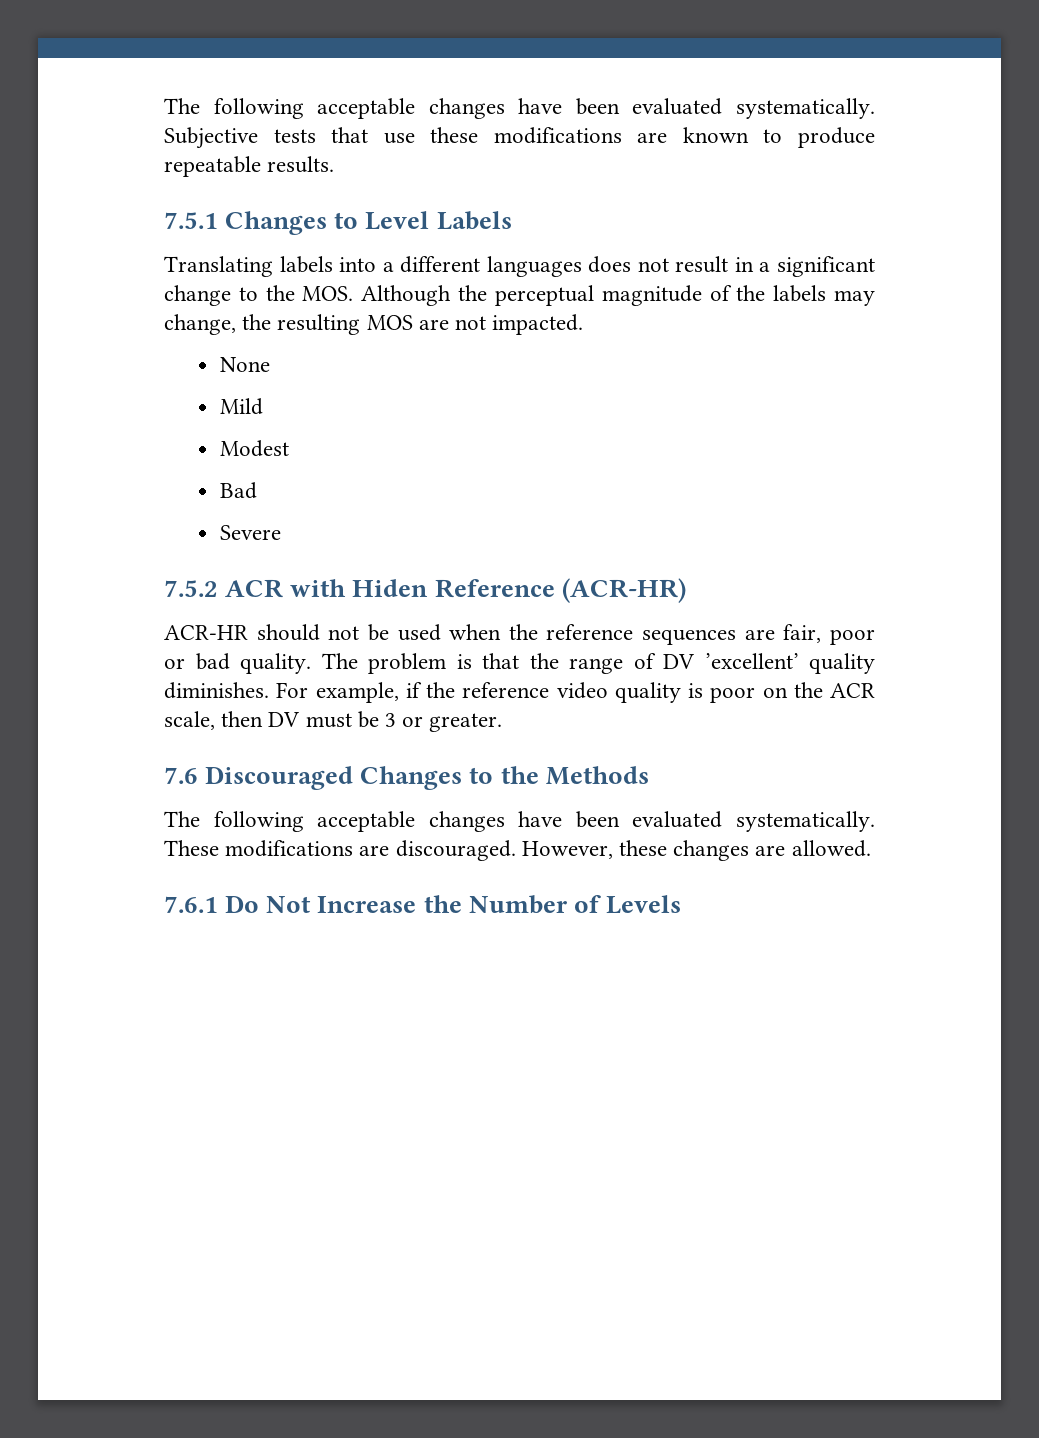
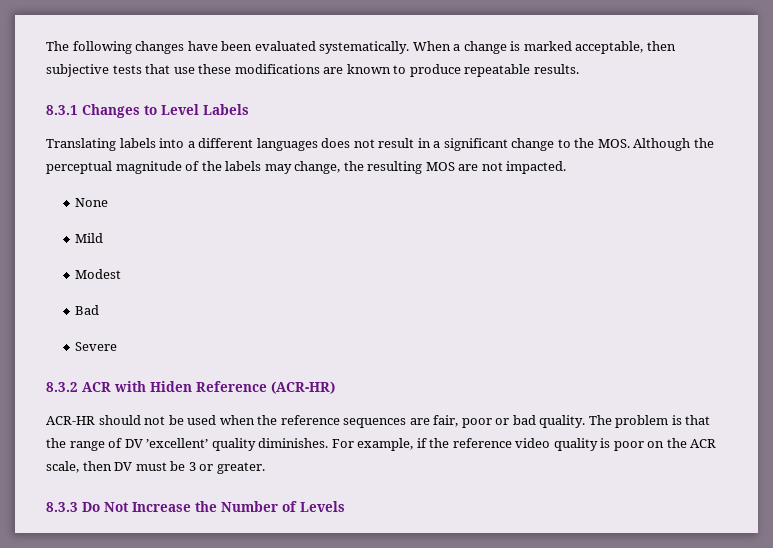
[164,98,875,119] [164,127,258,149] The following acceptable changes have been evaluated systematically. Subjective -> [46,41,676,54] [46,64,109,77] The following changes have been evaluated systematically. When a change is marked acceptable, then subjective
[164,212,218,229] 7.5.1 -> [46,105,78,115] 8.3.1
[164,580,218,597] 7.5.2 -> [46,382,78,392] 8.3.2
[164,766,649,790] [164,811,875,832] [164,840,871,861] [164,896,218,913] 7.6 Discouraged Changes to the Methods // The following acceptable changes have been evaluated systematically. These modifications are discouraged. However, these changes are allowed. // 7.6.1 -> [46,502,78,512] 8.3.3

